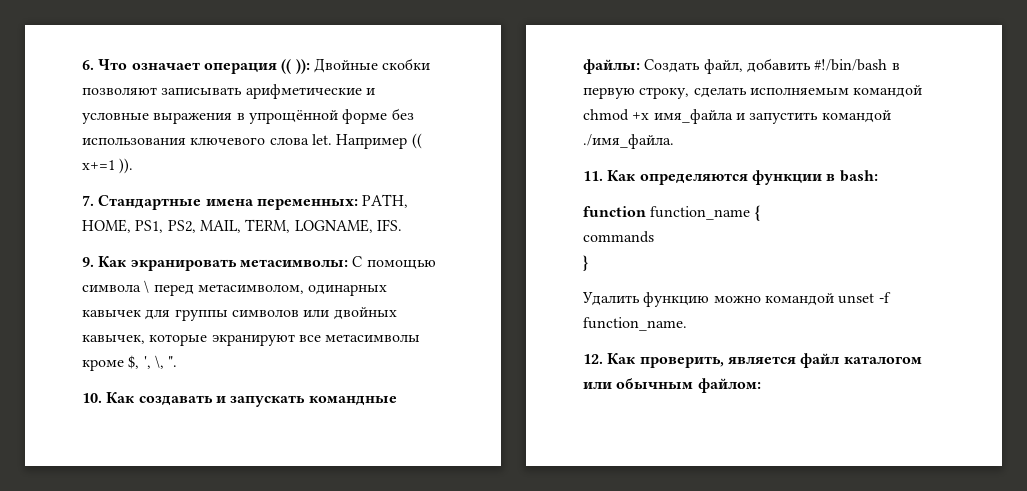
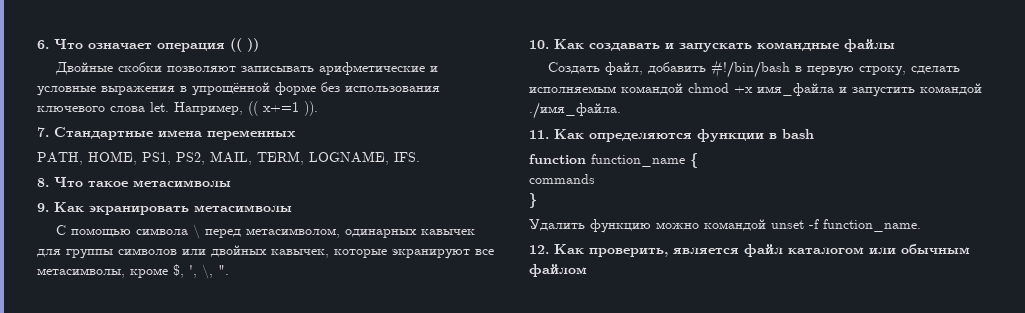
[295,59,310,74] )): -> [247,38,259,52] )) //
[336,134,408,149] Например -> [174,102,243,115] Например,
[256,198,358,210] переменных: -> [207,129,296,140] переменных //
(402, 225) none -> [37,176,231,188] // 8. Что такое метасимволы
[239,259,348,267] метасимволы: -> [194,204,292,212] метасимволы //
[325,334,421,342] метасимволы -> [37,268,125,278] метасимволы,
[583,59,640,74] файлы: -> [844,39,895,52] файлы //
[839,170,878,182] bash: -> [782,129,814,139] bash
[697,378,761,393] файлом: -> [529,264,587,277] файлом

